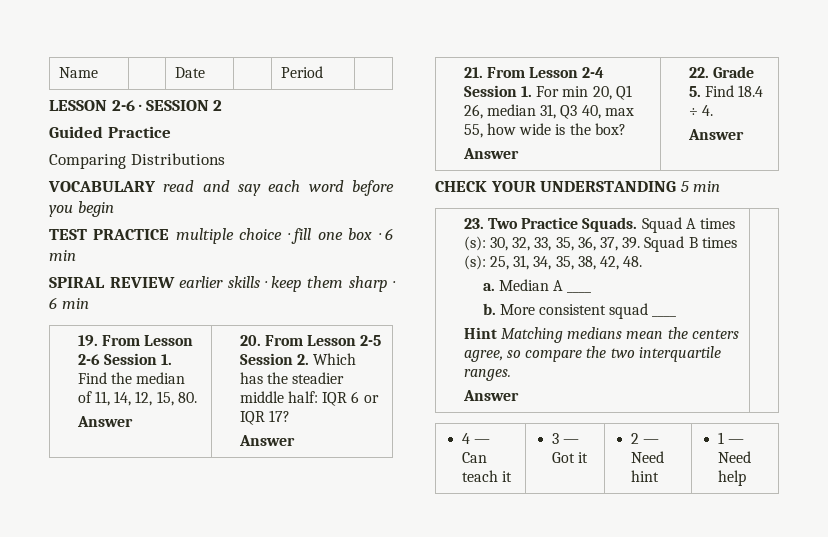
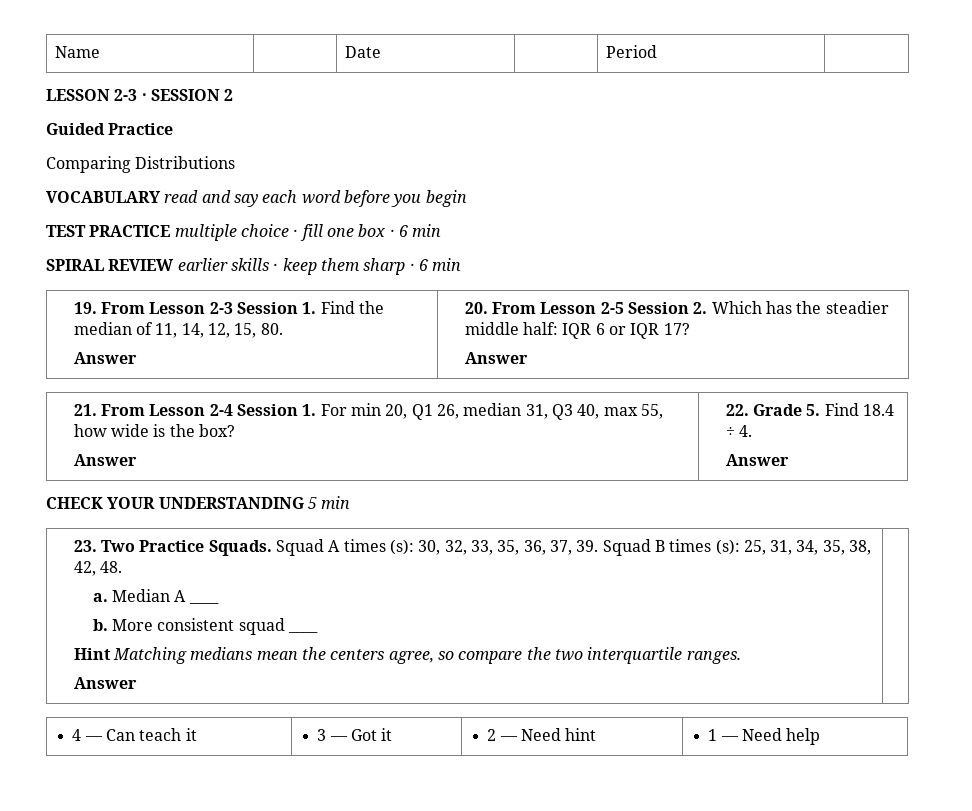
[111,100,135,111] 2-6 -> [114,89,138,101] 2-3
[77,354,100,365] 2-6 -> [209,302,233,314] 2-3

